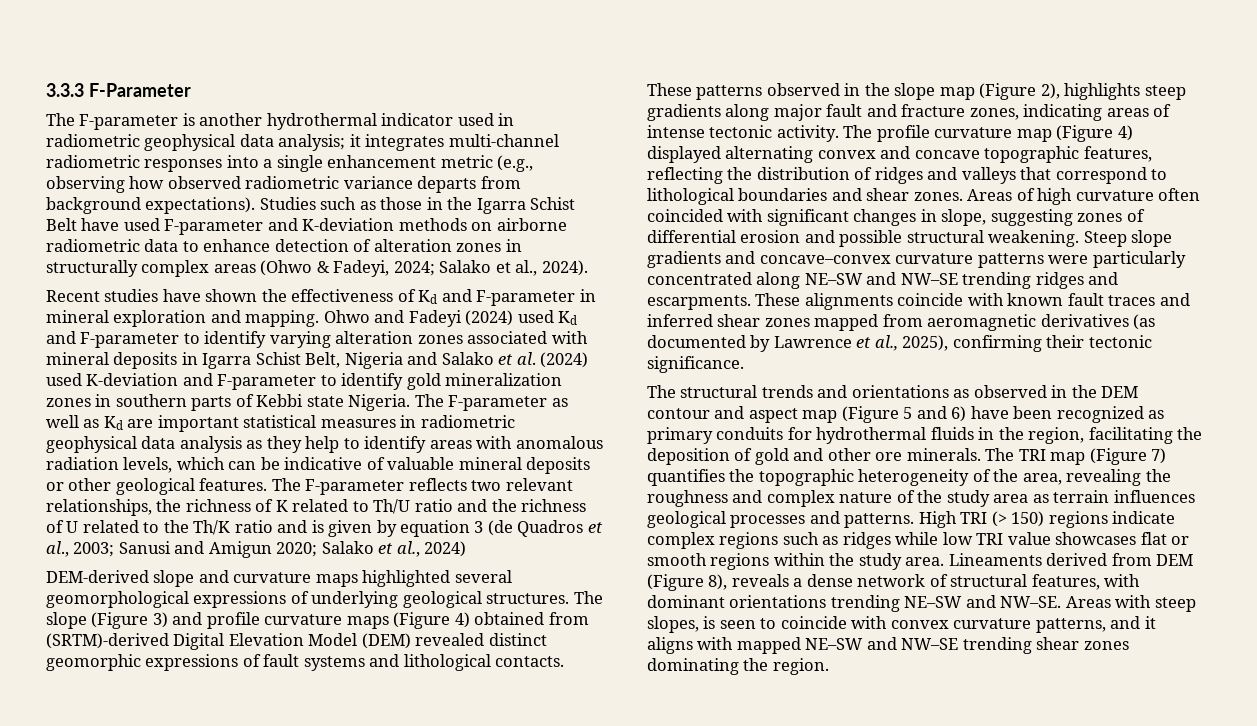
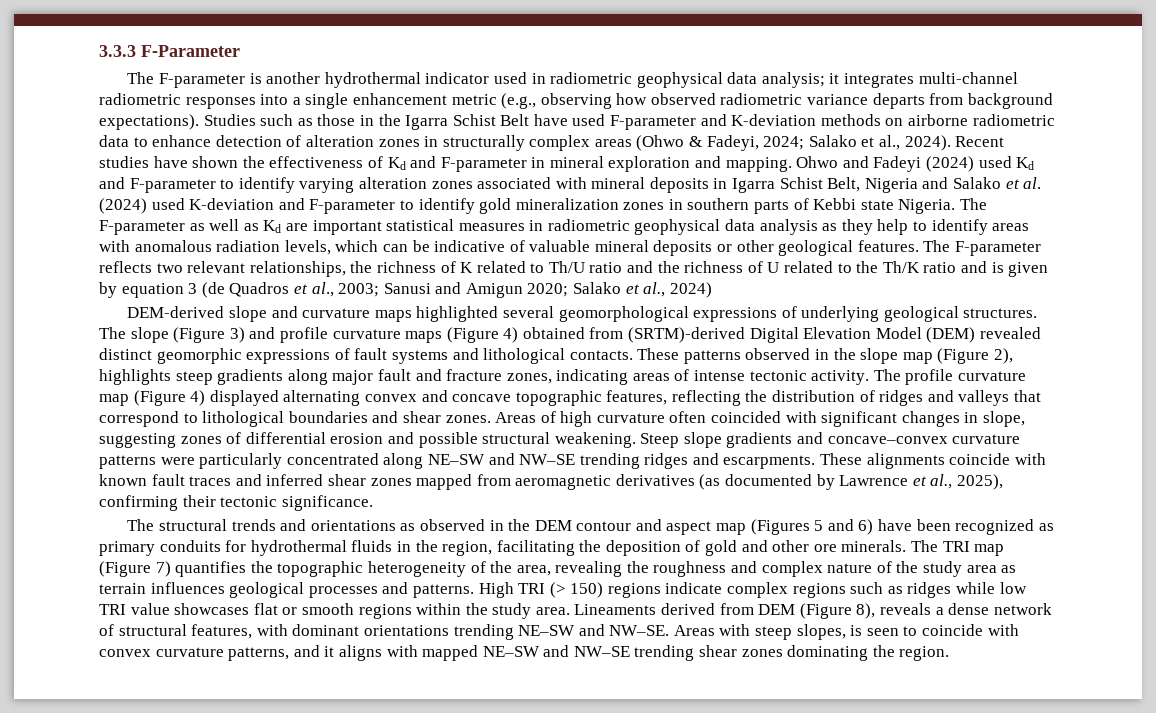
(588, 268) // -> (951, 143) none
[841,406,899,423] (Figure -> [750,519,810,535] (Figures

